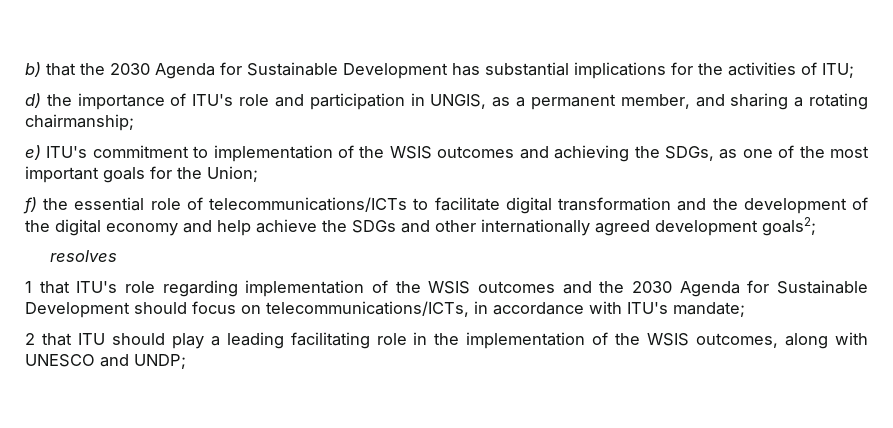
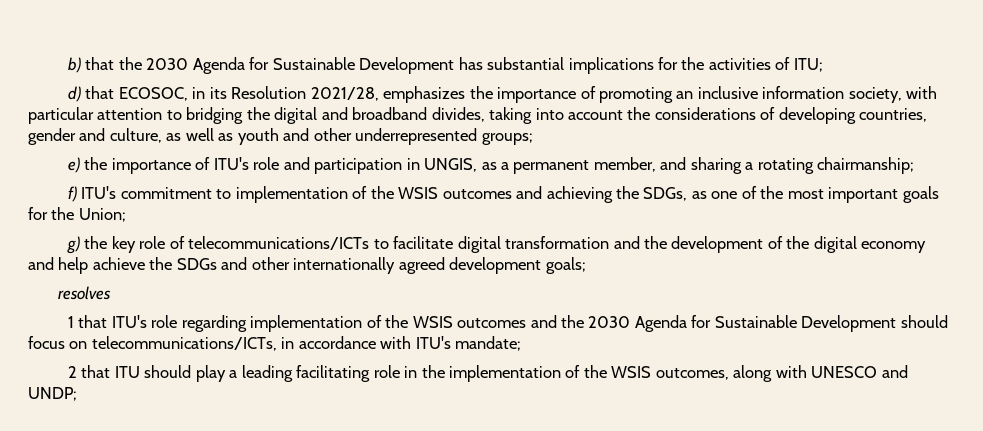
(41, 100) none -> [85,86,938,103] [28,107,928,124] [28,128,533,145] [68,157,81,173] that ECOSOC, in its Resolution 2021/28, emphasizes the importance of promoting an inclusive information society, with particular attention to bridging the digital and broadband divides, taking into account the considerations of developing countries, gender and culture, as well as youth and other underrepresented groups; // e)
[25,145,41,160] e) -> [68,186,78,202] f)
[23,197,145,214] f) the essential -> [67,236,136,254] g) the key
[762,217,816,236] goals2; -> [545,257,586,274] goals;

